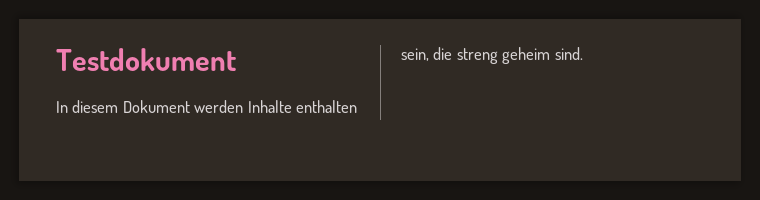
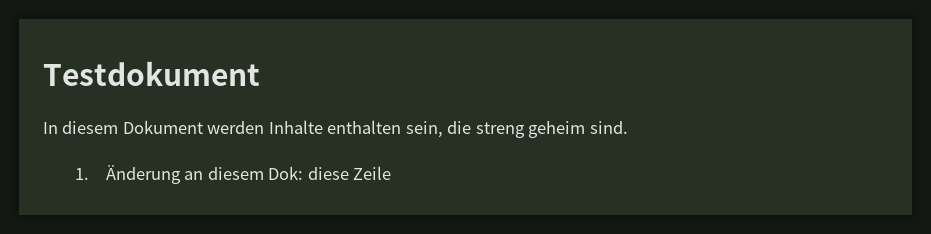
(583, 53) none -> [74,165,392,184] // 1. Änderung an diesem Dok: diese Zeile

